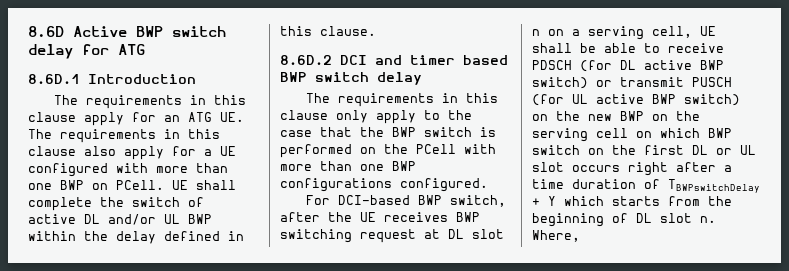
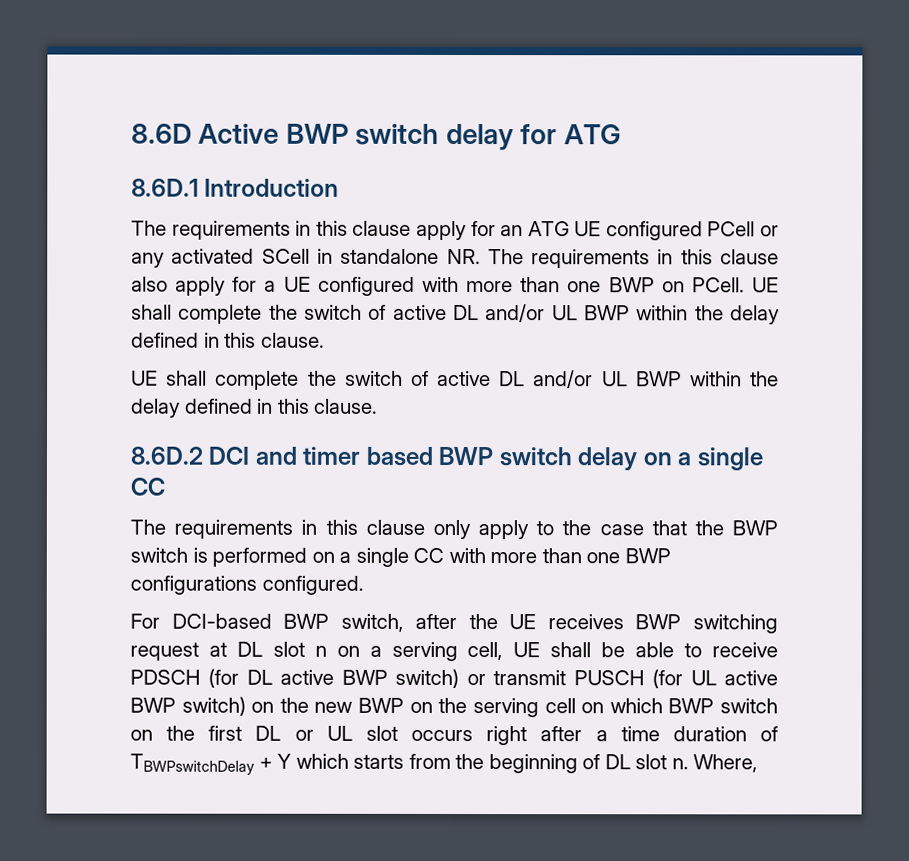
[220,112,244,122] UE. -> [574,221,779,241] [131,248,481,268] UE configured PCell or any activated SCell in standalone NR.
(376, 31) none -> [131,370,779,390] [131,398,379,418] // UE shall complete the switch of active DL and/or UL BWP within the delay defined in this clause.
(422, 78) none -> [642,447,763,471] [130,477,165,496] on a single CC
[384,144,456,154] the PCell -> [339,547,445,567] a single CC

